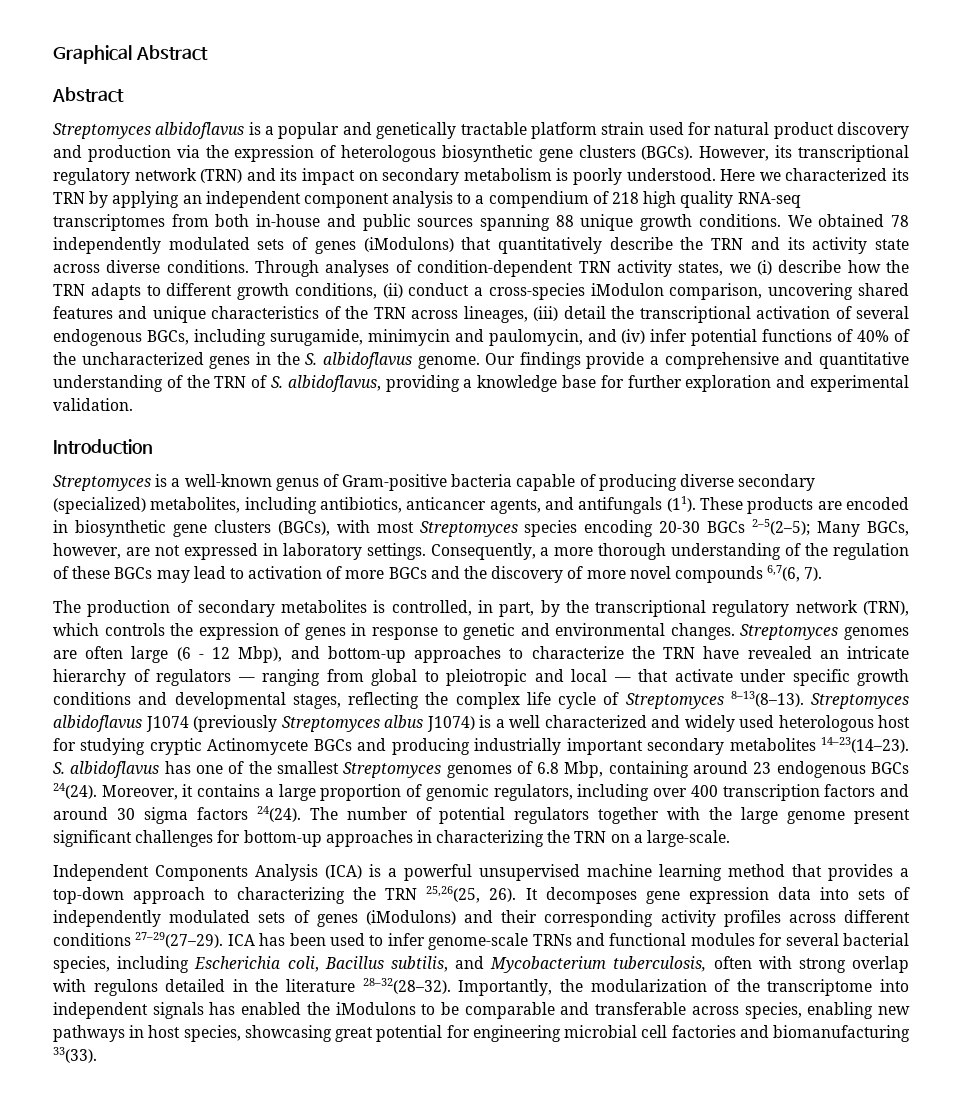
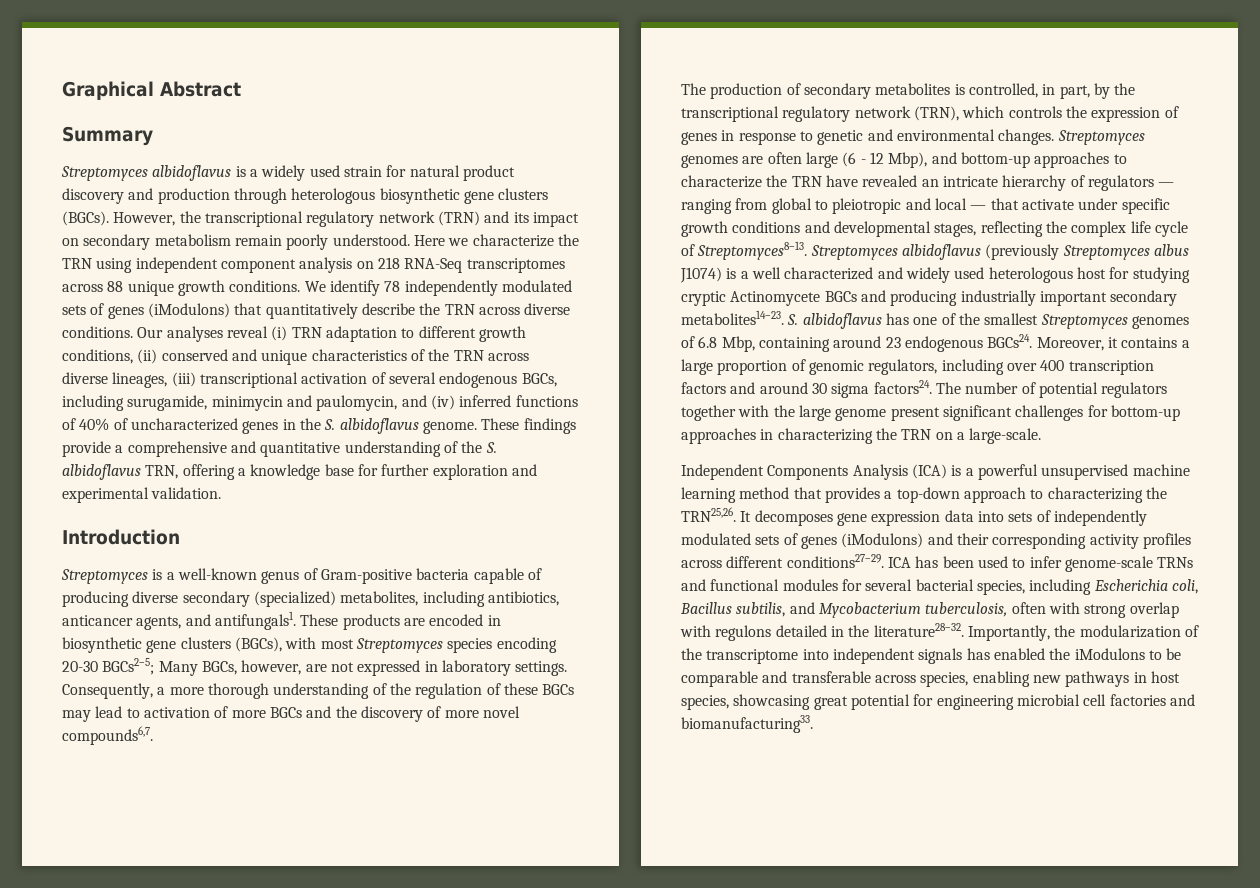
[52,87,124,103] Abstract -> [62,126,153,146] Summary
[278,122,684,139] popular and genetically tractable platform strain used -> [261,165,382,181] widely used strain
[176,145,337,162] via the expression of -> [233,188,287,204] through
[775,145,793,158] its -> [179,211,201,223] the
[556,168,569,181] is -> [234,235,282,246] remain
[785,168,910,181] [53,191,801,208] [53,214,550,231] characterized its TRN by applying an independent component analysis to a compendium of 218 high quality RNA-seq transcriptomes from both in-house and public sources spanning -> [472,234,579,247] [62,257,565,273] [62,284,103,292] characterize the TRN using independent component analysis on 218 RNA-Seq transcriptomes across
[818,214,885,227] obtained -> [329,280,380,296] identify
[750,237,909,254] [53,260,910,277] [53,283,141,300] and its activity state across diverse conditions. Through analyses of condition-dependent TRN activity states, we (i) describe how the TRN adapts -> [478,303,571,315] [62,326,397,342] across diverse conditions. Our analyses reveal (i) TRN adaptation
[408,283,909,300] [53,306,113,319] conduct a cross-species iModulon comparison, uncovering shared features -> [161,349,228,361] conserved
(459, 314) none -> [62,372,108,384] diverse
[563,306,635,319] detail the -> (196, 379) none
[650,329,758,346] infer potential -> [459,395,512,407] inferred
[53,352,76,365] the -> (128, 424) none
[485,353,516,365] Our -> [481,418,520,430] These
[214,375,460,392] TRN of S. albidoflavus, providing -> [485,442,497,453] [62,464,235,480] S. albidoflavus TRN, offering
[578,496,696,514] antifungals (11). -> [214,611,296,630] antifungals1.
[707,519,811,536] BGCs 2–5(2–5); -> [102,658,155,675] BGCs2–5;
[674,565,823,583] compounds 6,7(6, 7). -> [62,726,153,745] compounds6,7.
[625,691,909,709] [53,715,189,732] Streptomyces 8–13(8–13). Streptomyces albidoflavus J1074 -> [697,241,981,260] Streptomyces8–13. Streptomyces albidoflavus
[729,737,909,753] metabolites 14–23(14–23). -> [681,310,784,325] metabolites14–23.
[871,762,909,774] [53,783,97,799] BGCs 24(24). -> [987,334,1033,348] BGCs24.
[196,806,301,822] factors 24(24). -> [873,380,932,394] factors24.
[385,886,517,903] TRN 25,26(25, 26). -> [681,507,736,522] TRN25,26.
[53,932,224,948] conditions 27–29(27–29). -> [786,554,884,568] conditions27–29.
[286,978,451,994] literature 28–32(28–32). -> [873,623,964,637] literature28–32.
[773,1025,911,1042] [53,1047,97,1063] biomanufacturing 33(33). -> [681,715,813,733] biomanufacturing33.

